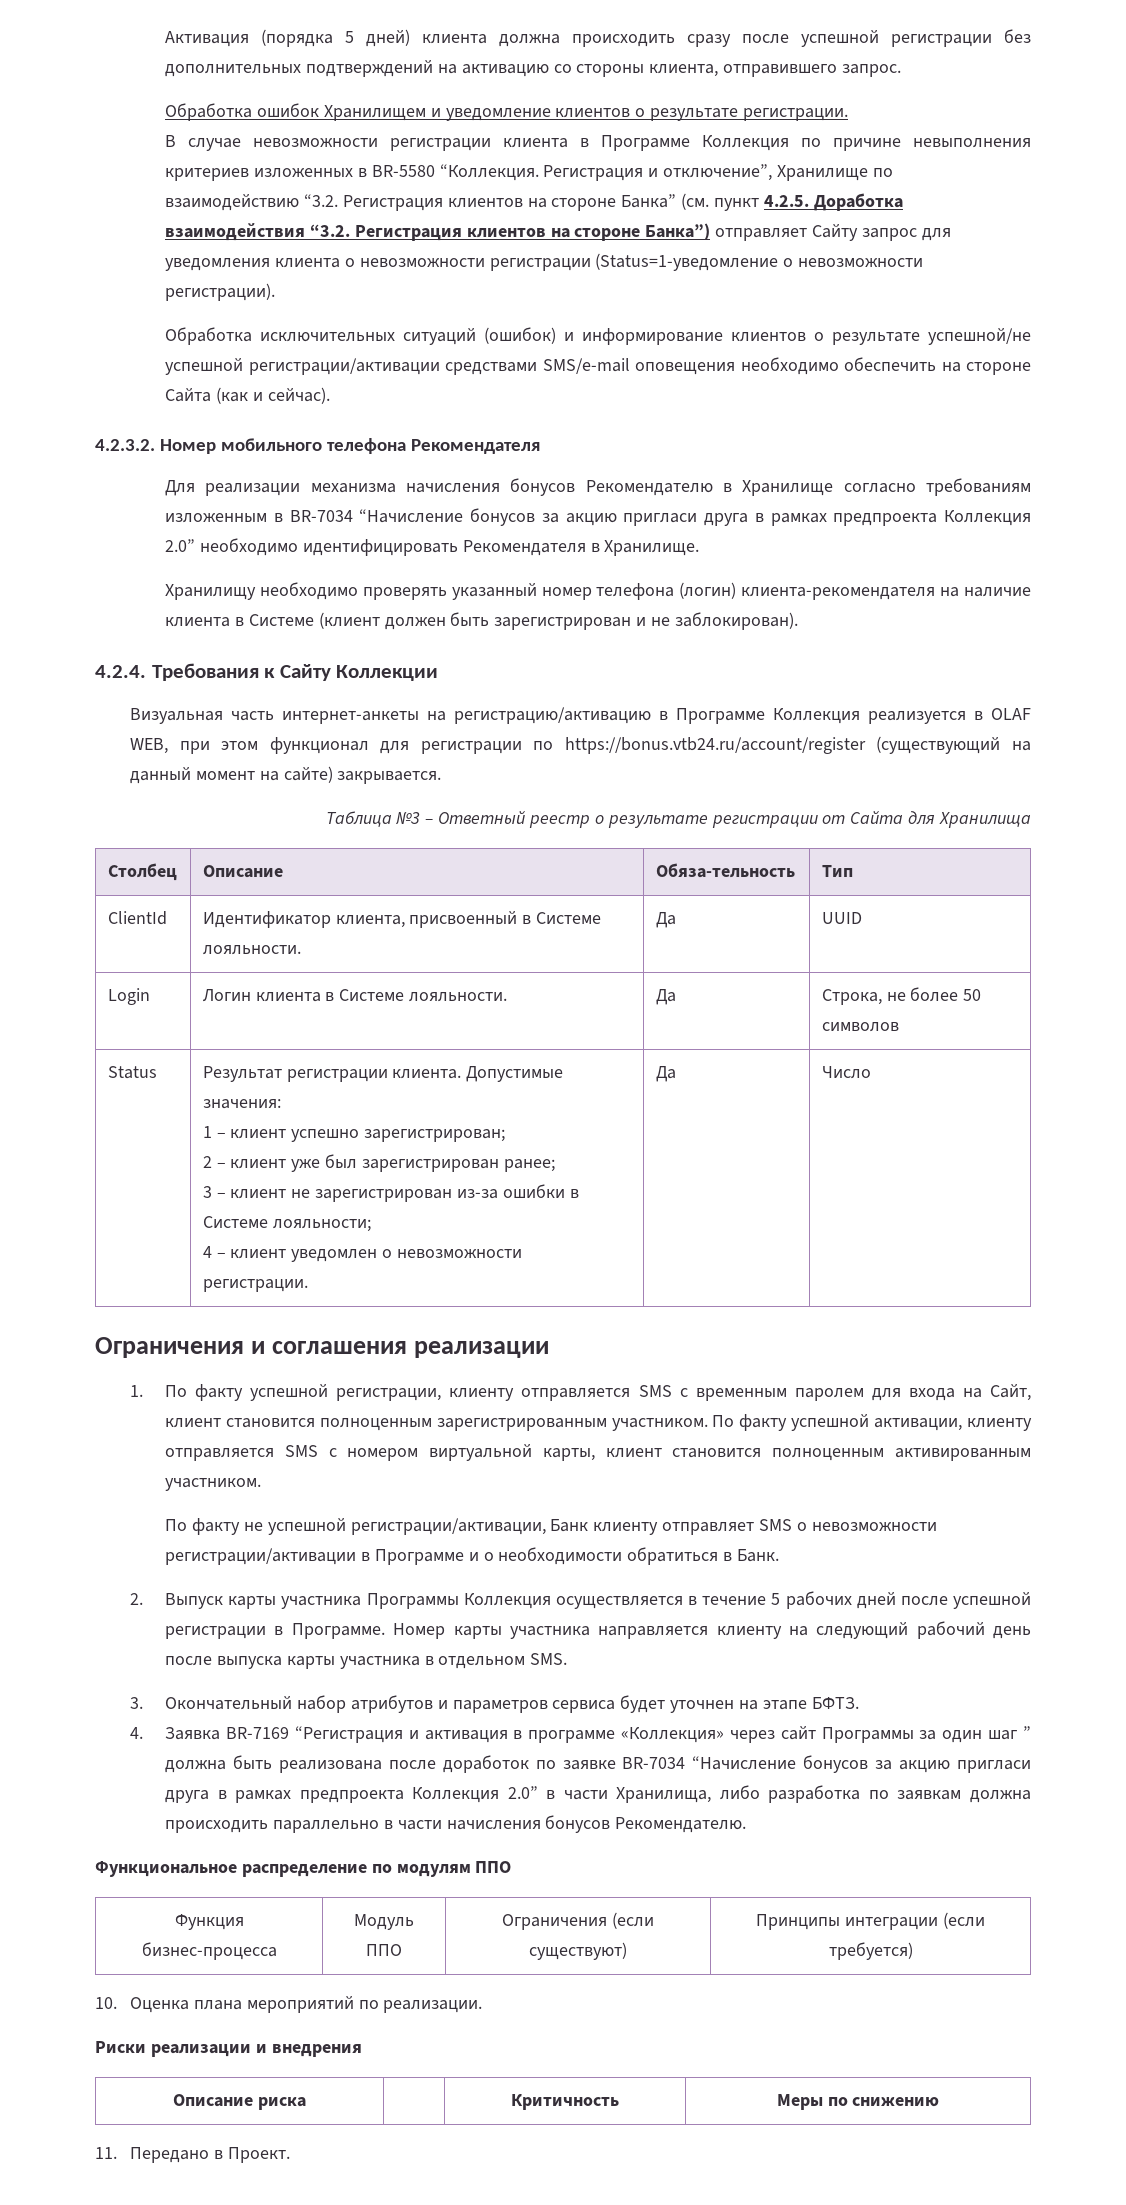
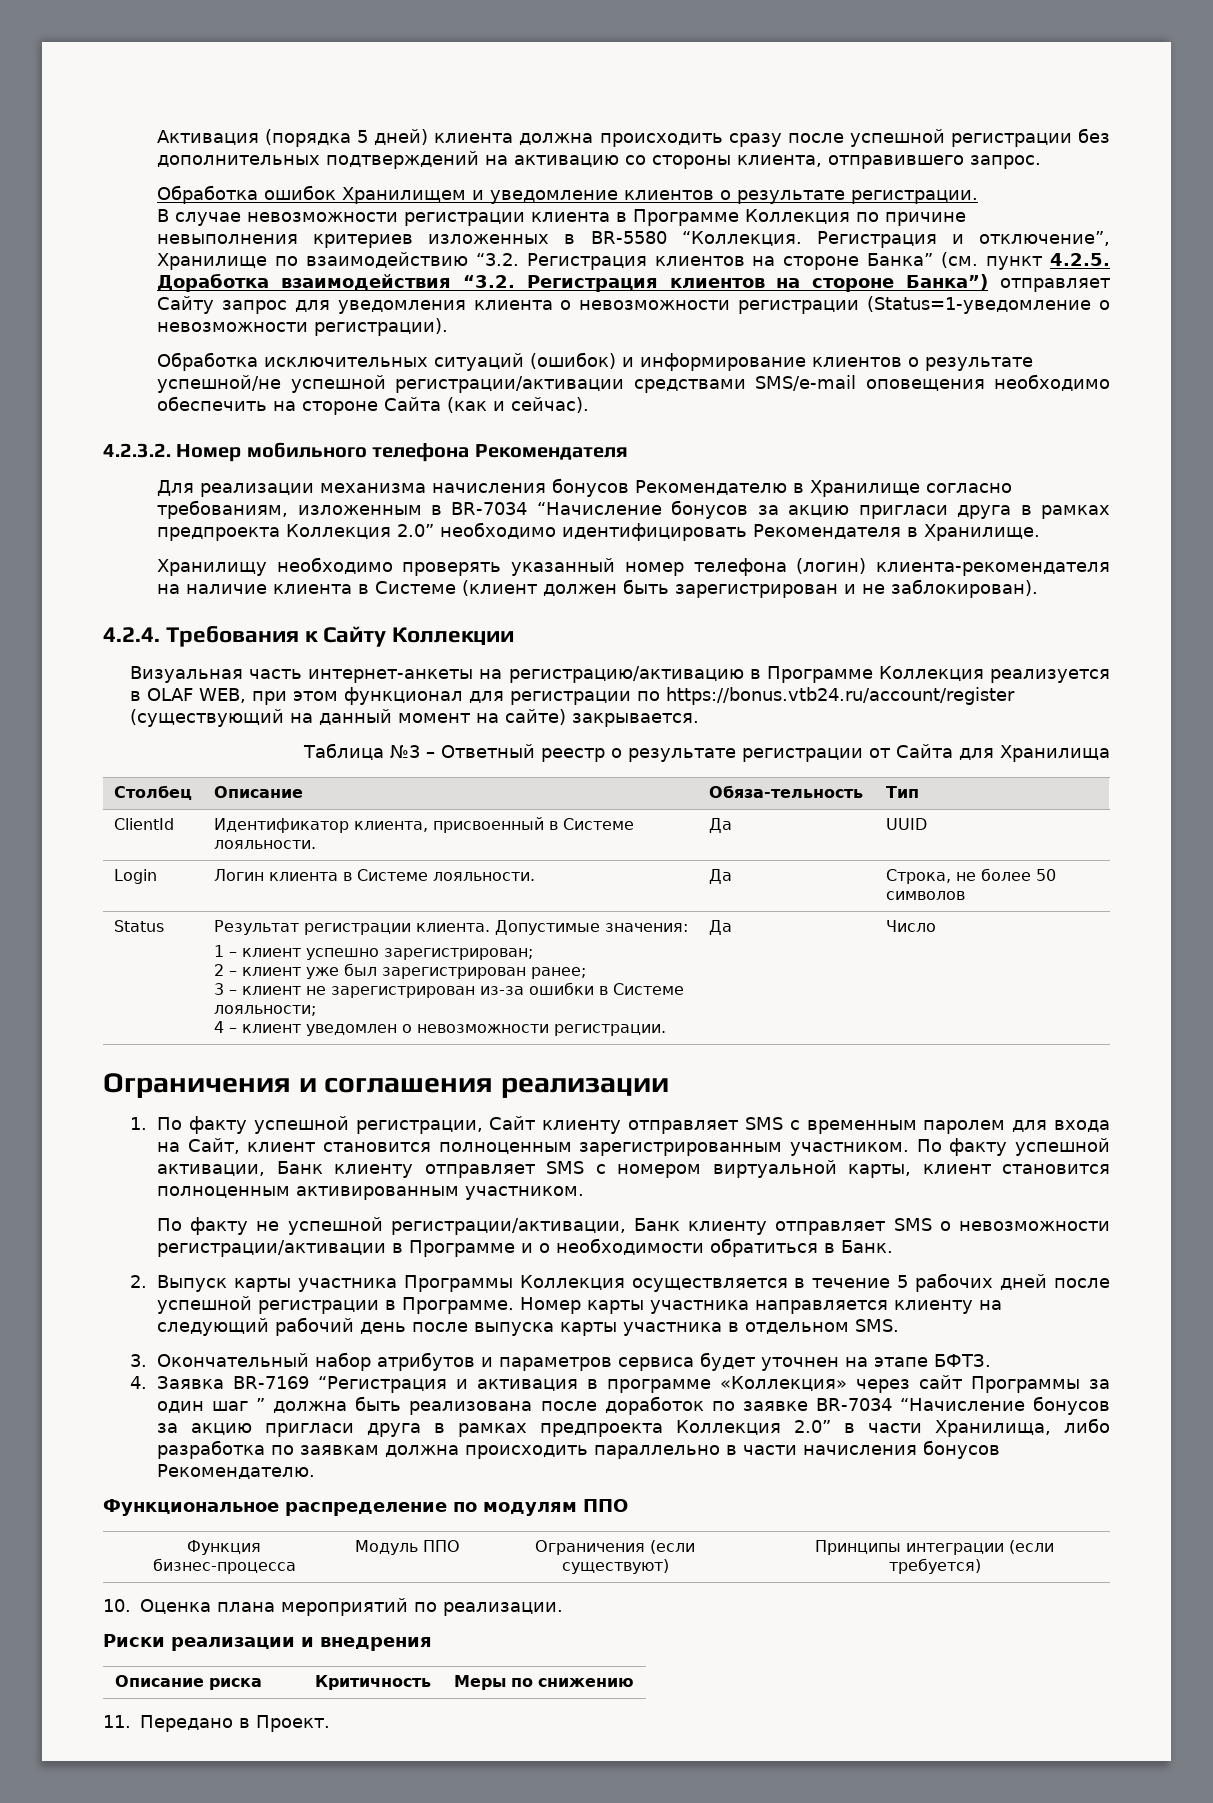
[925,478,1031,496] требованиям -> [157,500,289,519] требованиям,
[449,1388,631,1401] клиенту отправляется -> [489,1116,739,1134] Сайт клиенту отправляет
[966,1418,1032,1431] [165,1448,275,1461] клиенту отправляется -> [276,1161,535,1178] Банк клиенту отправляет

